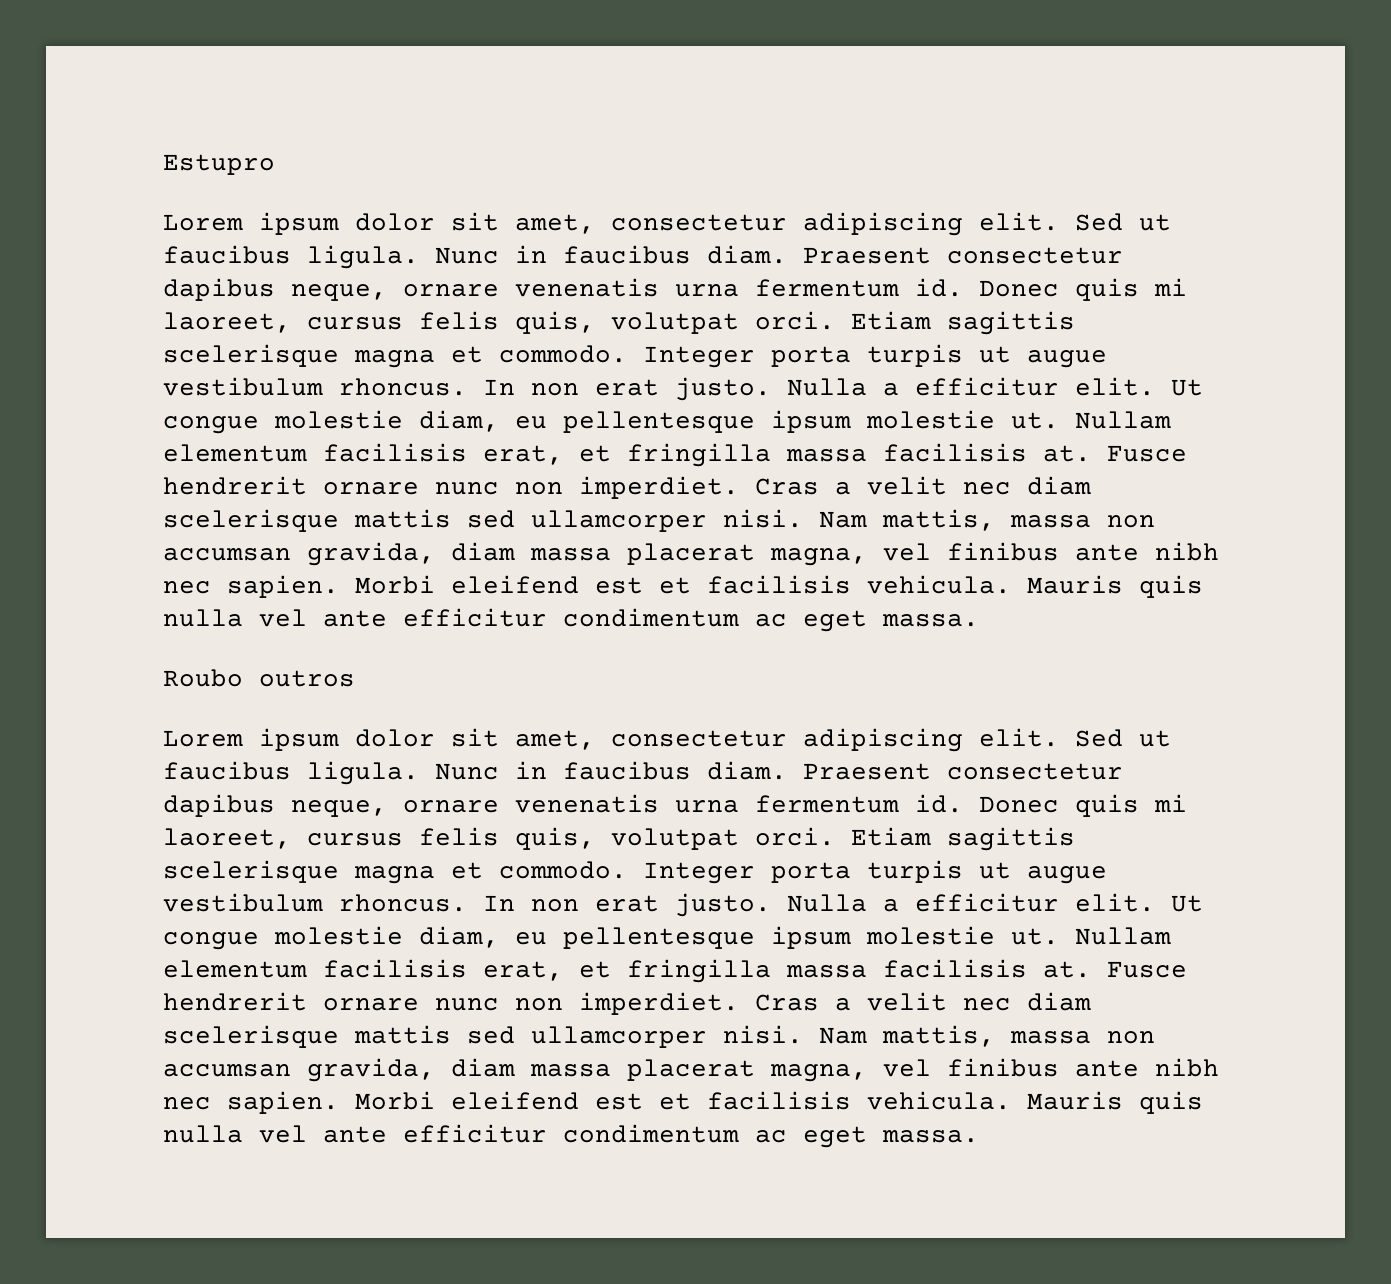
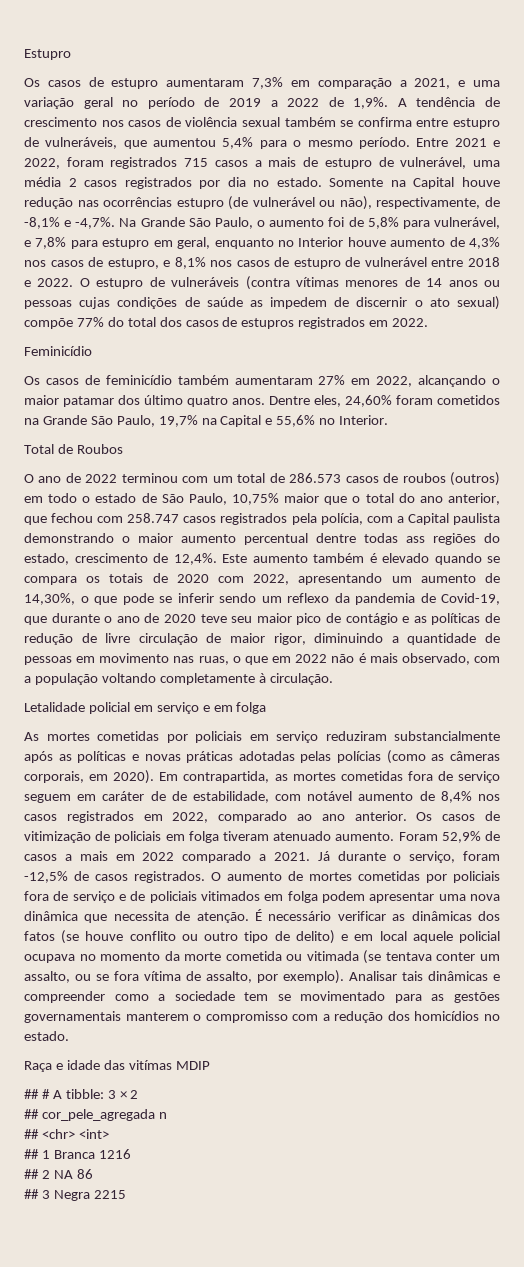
[163,212,1171,236] [163,245,1123,269] [163,278,1187,301] [163,311,1075,335] [163,344,1107,368] [163,377,1203,401] [163,410,1171,434] [163,443,1187,467] [163,476,1091,499] [163,509,1155,532] [163,542,1219,566] [163,575,1203,598] [163,608,979,632] [163,669,355,687] [163,728,1171,752] [163,761,1123,785] [163,794,1187,817] [163,827,1075,851] [163,860,1107,884] [163,893,1203,917] [163,926,1171,950] [163,959,1187,983] [163,992,1091,1015] [163,1025,1155,1048] [163,1058,1219,1082] [163,1091,1203,1114] [163,1124,979,1148] Lorem ipsum dolor sit amet, consectetur adipiscing elit. Sed ut faucibus ligula. Nunc in faucibus diam. Praesent consectetur dapibus neque, ornare venenatis urna fermentum id. Donec quis mi laoreet, cursus felis quis, volutpat orci. Etiam sagittis scelerisque magna et commodo. Integer porta turpis ut augue vestibulum rhoncus. In non erat justo. Nulla a efficitur elit. Ut congue molestie diam, eu pellentesque ipsum molestie ut. Nullam elementum facilisis erat, et fringilla massa facilisis at. Fusce hendrerit ornare nunc non imperdiet. Cras a velit nec diam scelerisque mattis sed ullamcorper nisi. Nam mattis, massa non accumsan gravida, diam massa placerat magna, vel finibus ante nibh nec sapien. Morbi eleifend est et facilisis vehicula. Mauris quis nulla vel ante efficitur condimentum ac eget massa. // Roubo outros // Lorem ipsum dolor sit amet, consectetur adipiscing elit. Sed ut faucibus ligula. Nunc in faucibus diam. Praesent consectetur dapibus neque, ornare venenatis urna fermentum id. Donec quis mi laoreet, cursus felis quis, volutpat orci. Etiam sagittis scelerisque magna et commodo. Integer porta turpis ut augue vestibulum rhoncus. In non erat justo. Nulla a efficitur elit. Ut congue molestie diam, eu pellentesque ipsum molestie ut. Nullam elementum facilisis erat, et fringilla massa facilisis at. Fusce hendrerit ornare nunc non imperdiet. Cras a velit nec diam scelerisque mattis sed ullamcorper nisi. Nam mattis, massa non accumsan gravida, diam massa placerat magna, vel finibus ante nibh nec sapien. Morbi eleifend est et facilisis vehicula. Mauris quis nulla vel ante efficitur condimentum ac eget massa. -> [24,77,500,89] [24,97,500,109] [24,117,501,129] [24,137,501,149] [24,157,501,169] [24,177,500,189] [24,196,500,210] [24,217,500,229] [24,237,501,249] [24,257,501,269] [24,276,501,290] [24,296,501,310] [24,317,429,329] [24,346,92,356] [24,375,500,387] [24,395,500,407] [24,415,389,427] [24,444,123,454] [24,472,500,486] [24,493,501,505] [24,513,500,525] [24,533,500,545] [24,553,500,565] [24,573,500,585] [24,593,500,605] [24,613,501,625] [24,633,501,645] [24,653,500,665] [24,673,333,685] [24,702,267,714] [24,731,500,743] [24,750,500,764] [24,770,501,784] [24,791,501,803] [24,811,501,823] [24,831,500,843] [24,851,500,863] [24,871,500,883] [24,891,500,903] [24,909,500,923] [24,930,500,944] [24,950,501,964] [24,970,500,984] [24,991,500,1003] [24,1011,500,1023] [24,1031,69,1041] [24,1060,210,1072] [24,1089,139,1099] [24,1109,167,1121] [24,1129,109,1139] [24,1149,131,1159] [24,1169,93,1179] [24,1189,126,1201] Os casos de estupro aumentaram 7,3% em comparação a 2021, e uma variação geral no período de 2019 a 2022 de 1,9%. A tendência de crescimento nos casos de violência sexual também se confirma entre estupro de vulneráveis, que aumentou 5,4% para o mesmo período. Entre 2021 e 2022, foram registrados 715 casos a mais de estupro de vulnerável, uma média 2 casos registrados por dia no estado. Somente na Capital houve redução nas ocorrências estupro (de vulnerável ou não), respectivamente, de -8,1% e -4,7%. Na Grande São Paulo, o aumento foi de 5,8% para vulnerável, e 7,8% para estupro em geral, enquanto no Interior houve aumento de 4,3% nos casos de estupro, e 8,1% nos casos de estupro de vulnerável entre 2018 e 2022. O estupro de vulneráveis (contra vítimas menores de 14 anos ou pessoas cujas condições de saúde as impedem de discernir o ato sexual) compõe 77% do total dos casos de estupros registrados em 2022. // Feminicídio // Os casos de feminicídio também aumentaram 27% em 2022, alcançando o maior patamar dos último quatro anos. Dentre eles, 24,60% foram cometidos na Grande São Paulo, 19,7% na Capital e 55,6% no Interior. // Total de Roubos // O ano de 2022 terminou com um total de 286.573 casos de roubos (outros) em todo o estado de São Paulo, 10,75% maior que o total do ano anterior, que fechou com 258.747 casos registrados pela polícia, com a Capital paulista demonstrando o maior aumento percentual dentre todas ass regiões do estado, crescimento de 12,4%. Este aumento também é elevado quando se compara os totais de 2020 com 2022, apresentando um aumento de 14,30%, o que pode se inferir sendo um reflexo da pandemia de Covid-19, que durante o ano de 2020 teve seu maior pico de contágio e as políticas de redução de livre circulação de maior rigor, diminuindo a quantidade de pessoas em movimento nas ruas, o que em 2022 não é mais observado, com a população voltando completamente à circulação. // Letalidade policial em serviço e em folga // As mortes cometidas por policiais em serviço reduziram substancialmente após as políticas e novas práticas adotadas pelas polícias (como as câmeras corporais, em 2020). Em contrapartida, as mortes cometidas fora de serviço seguem em caráter de de estabilidade, com notável aumento de 8,4% nos casos registrados em 2022, comparado ao ano anterior. Os casos de vitimização de policiais em folga tiveram atenuado aumento. Foram 52,9% de casos a mais em 2022 comparado a 2021. Já durante o serviço, foram -12,5% de casos registrados. O aumento de mortes cometidas por policiais fora de serviço e de policiais vitimados em folga podem apresentar uma nova dinâmica que necessita de atenção. É necessário verificar as dinâmicas dos fatos (se houve conflito ou outro tipo de delito) e em local aquele policial ocupava no momento da morte cometida ou vitimada (se tentava conter um assalto, ou se fora vítima de assalto, por exemplo). Analisar tais dinâmicas e compreender como a sociedade tem se movimentado para as gestões governamentais manterem o compromisso com a redução dos homicídios no estado. // Raça e idade das vitímas MDIP // ## # A tibble: 3 × 2 // ## cor_pele_agregada n // ## <chr> <int> // ## 1 Branca 1216 // ## 2 NA 86 // ## 3 Negra 2215

